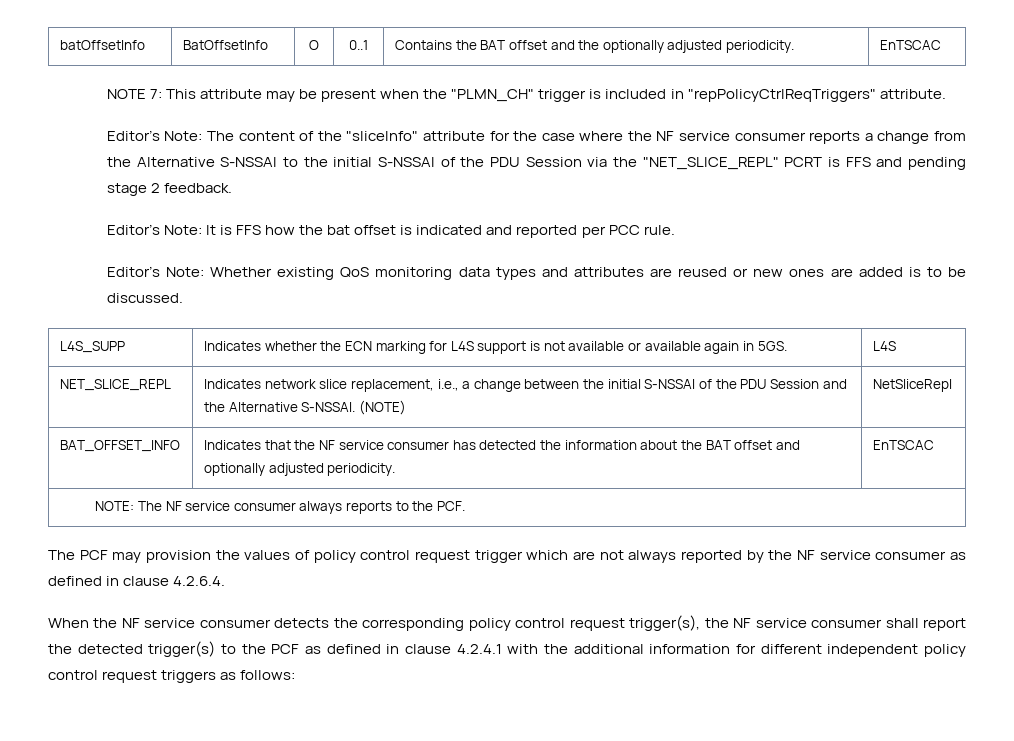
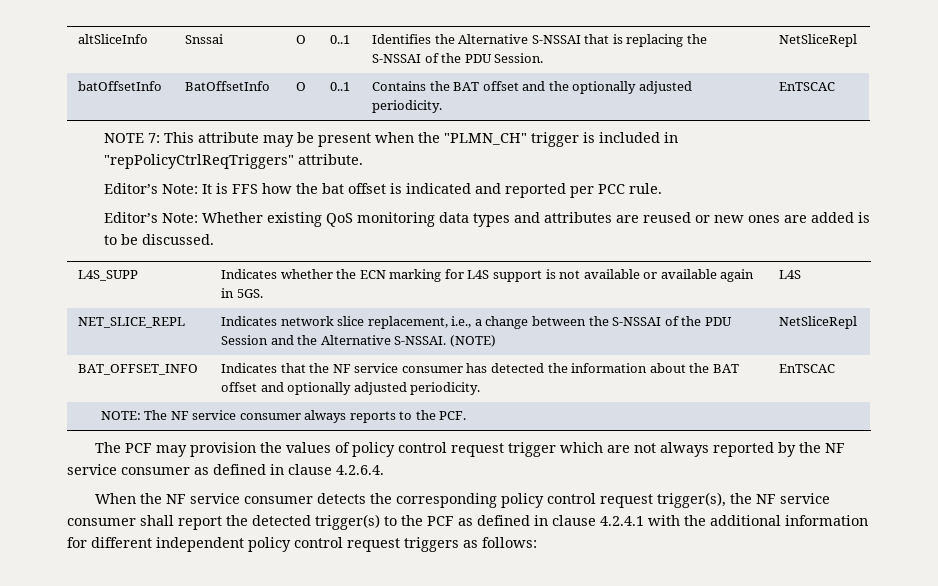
(59, 45) none -> [78,34,149,44] [185,34,224,44] [295,35,306,44] [329,35,350,44] [372,34,707,47] [372,53,544,63] [779,34,858,47] altSliceInfo | Snssai | O | 0..1 | Identifies the Alternative S-NSSAI that is replacing the S-NSSAI of the PDU Session. | NetSliceRepl //
[106,130,966,144] [106,157,967,170] [106,183,232,196] // Editor’s Note: The content of the "sliceInfo" attribute for the case where the NF service consumer reports a change from the Alternative S-NSSAI to the initial S-NSSAI of the PDU Session via the "NET_SLICE_REPL" PCRT is FFS and pending stage 2 feedback. -> (363, 159) none
[607,379,641,389] initial -> (609, 321) none

